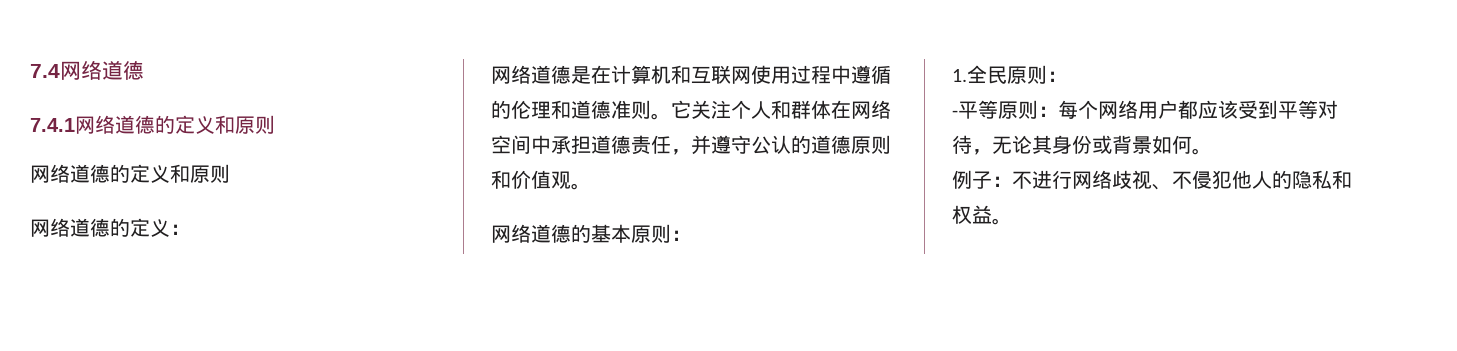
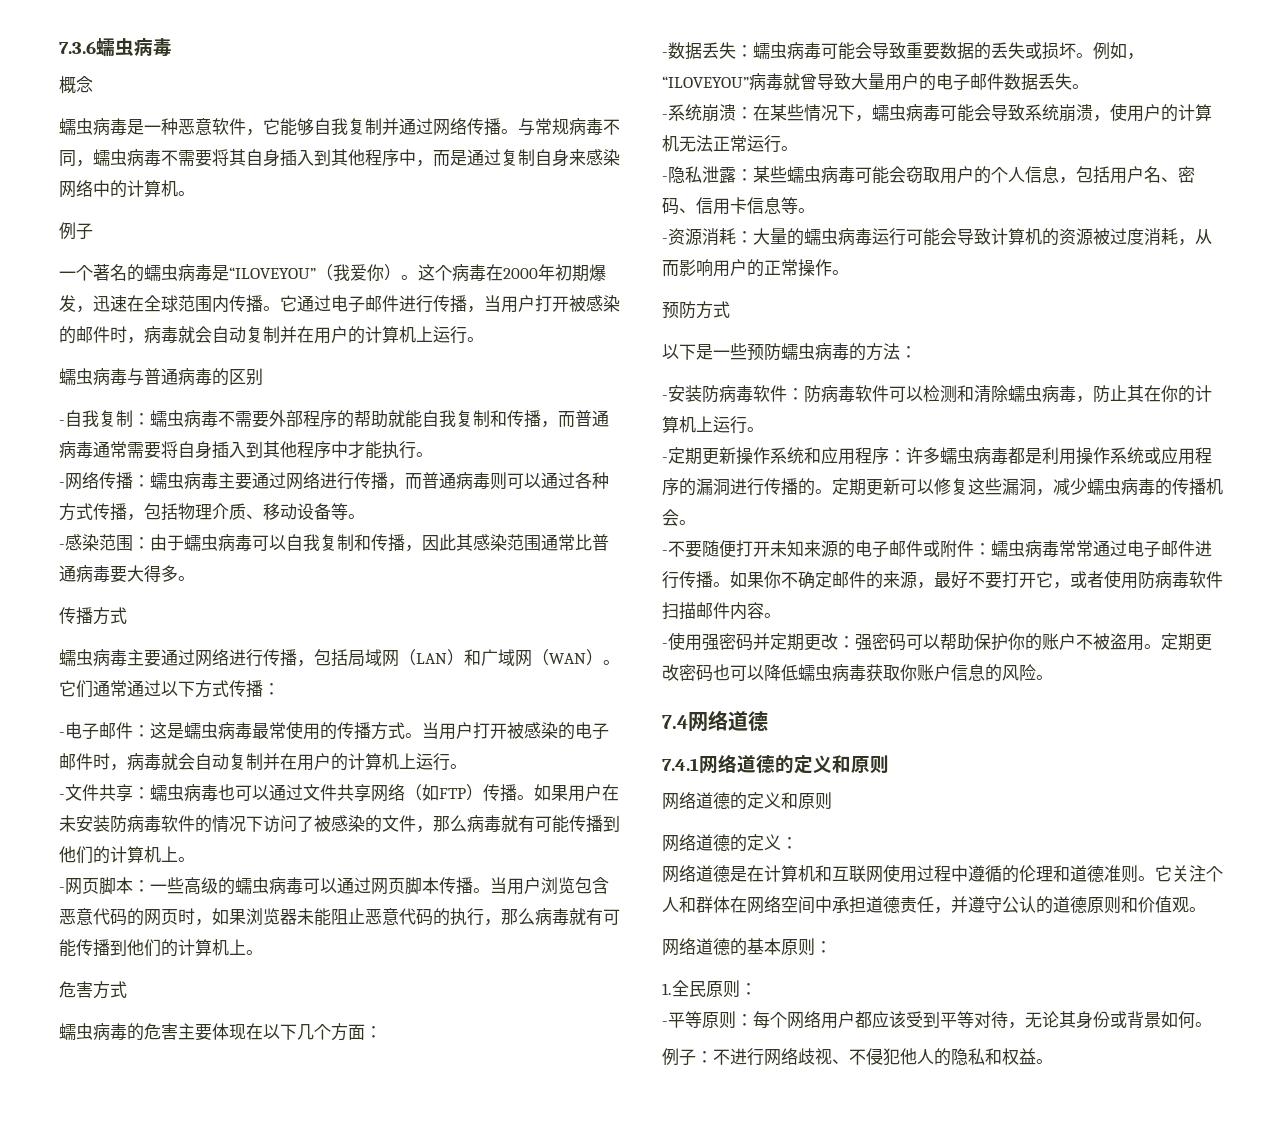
(30, 71) none -> [59,38,172,57] [59,76,93,94] [59,118,620,136] [59,149,620,167] [59,180,195,198] [59,222,93,240] [59,264,606,282] [59,295,620,313] [59,326,484,344] [59,368,263,386] [59,410,609,428] [59,441,433,459] [59,472,609,490] [59,503,365,521] [59,534,609,552] [59,565,195,583] [59,607,127,625] [59,649,620,667] [59,680,280,698] [59,721,609,740] [59,753,467,771] [59,784,619,802] [59,815,620,833] [59,846,195,864] [59,877,609,895] [59,908,620,926] [59,939,263,957] [59,981,127,999] [59,1023,382,1041] [662,42,1144,60] [662,73,1089,91] [662,103,1212,122] [662,135,798,153] [662,166,1195,184] [662,197,815,215] [662,228,1212,246] [662,259,849,277] [662,301,730,319] [662,343,917,361] [662,385,1212,403] [662,416,764,434] [662,447,1212,465] [662,478,1223,496] [662,509,696,526] [662,540,1212,558] [662,570,1223,589] [662,602,781,620] [662,632,1212,651] [662,664,1053,682] 7.3.6蠕虫病毒 // 概念 // 蠕虫病毒是一种恶意软件，它能够自我复制并通过网络传播。与常规病毒不同，蠕虫病毒不需要将其自身插入到其他程序中，而是通过复制自身来感染网络中的计算机。 // 例子 // 一个著名的蠕虫病毒是“ILOVEYOU”（我爱你）。这个病毒在2000年初期爆发，迅速在全球范围内传播。它通过电子邮件进行传播，当用户打开被感染的邮件时，病毒就会自动复制并在用户的计算机上运行。 // 蠕虫病毒与普通病毒的区别 // -自我复制：蠕虫病毒不需要外部程序的帮助就能自我复制和传播，而普通病毒通常需要将自身插入到其他程序中才能执行。 // -网络传播：蠕虫病毒主要通过网络进行传播，而普通病毒则可以通过各种方式传播，包括物理介质、移动设备等。 // -感染范围：由于蠕虫病毒可以自我复制和传播，因此其感染范围通常比普通病毒要大得多。 // 传播方式 // 蠕虫病毒主要通过网络进行传播，包括局域网（LAN）和广域网（WAN）。它们通常通过以下方式传播： // -电子邮件：这是蠕虫病毒最常使用的传播方式。当用户打开被感染的电子邮件时，病毒就会自动复制并在用户的计算机上运行。 // -文件共享：蠕虫病毒也可以通过文件共享网络（如FTP）传播。如果用户在未安装防病毒软件的情况下访问了被感染的文件，那么病毒就有可能传播到他们的计算机上。 // -网页脚本：一些高级的蠕虫病毒可以通过网页脚本传播。当用户浏览包含恶意代码的网页时，如果浏览器未能阻止恶意代码的执行，那么病毒就有可能传播到他们的计算机上。 // 危害方式 // 蠕虫病毒的危害主要体现在以下几个方面： // -数据丢失：蠕虫病毒可能会导致重要数据的丢失或损坏。例如，“ILOVEYOU”病毒就曾导致大量用户的电子邮件数据丢失。 // -系统崩溃：在某些情况下，蠕虫病毒可能会导致系统崩溃，使用户的计算机无法正常运行。 // -隐私泄露：某些蠕虫病毒可能会窃取用户的个人信息，包括用户名、密码、信用卡信息等。 // -资源消耗：大量的蠕虫病毒运行可能会导致计算机的资源被过度消耗，从而影响用户的正常操作。 // 预防方式 // 以下是一些预防蠕虫病毒的方法： // -安装防病毒软件：防病毒软件可以检测和清除蠕虫病毒，防止其在你的计算机上运行。 // -定期更新操作系统和应用程序：许多蠕虫病毒都是利用操作系统或应用程序的漏洞进行传播的。定期更新可以修复这些漏洞，减少蠕虫病毒的传播机会。 // -不要随便打开未知来源的电子邮件或附件：蠕虫病毒常常通过电子邮件进行传播。如果你不确定邮件的来源，最好不要打开它，或者使用防病毒软件扫描邮件内容。 // -使用强密码并定期更改：强密码可以帮助保护你的账户不被盗用。定期更改密码也可以降低蠕虫病毒获取你账户信息的风险。 //

